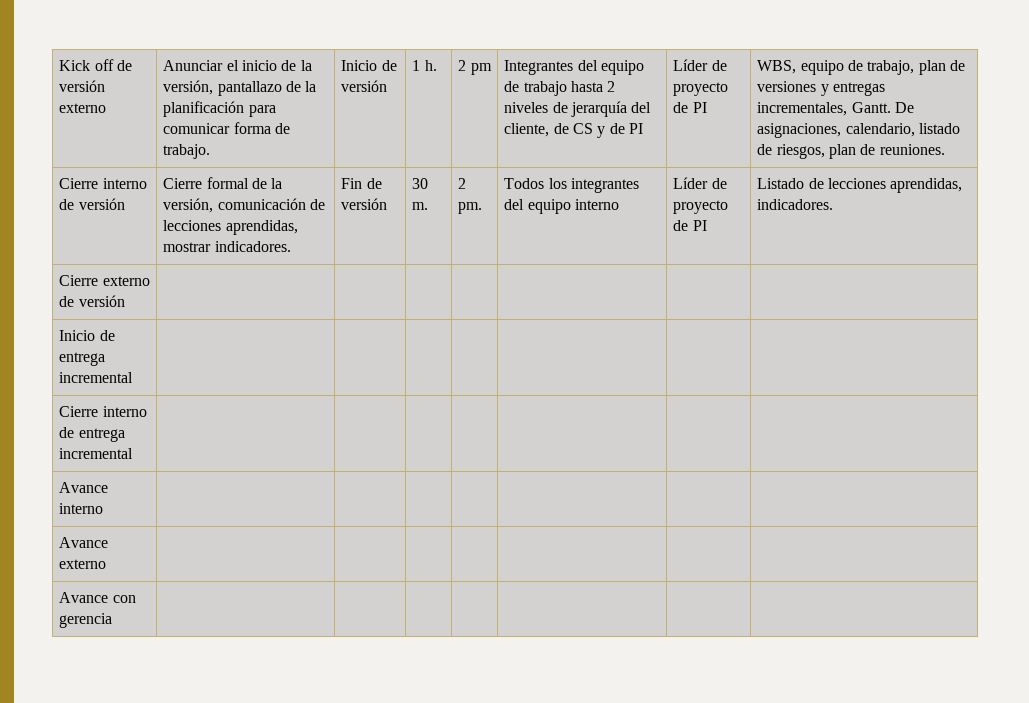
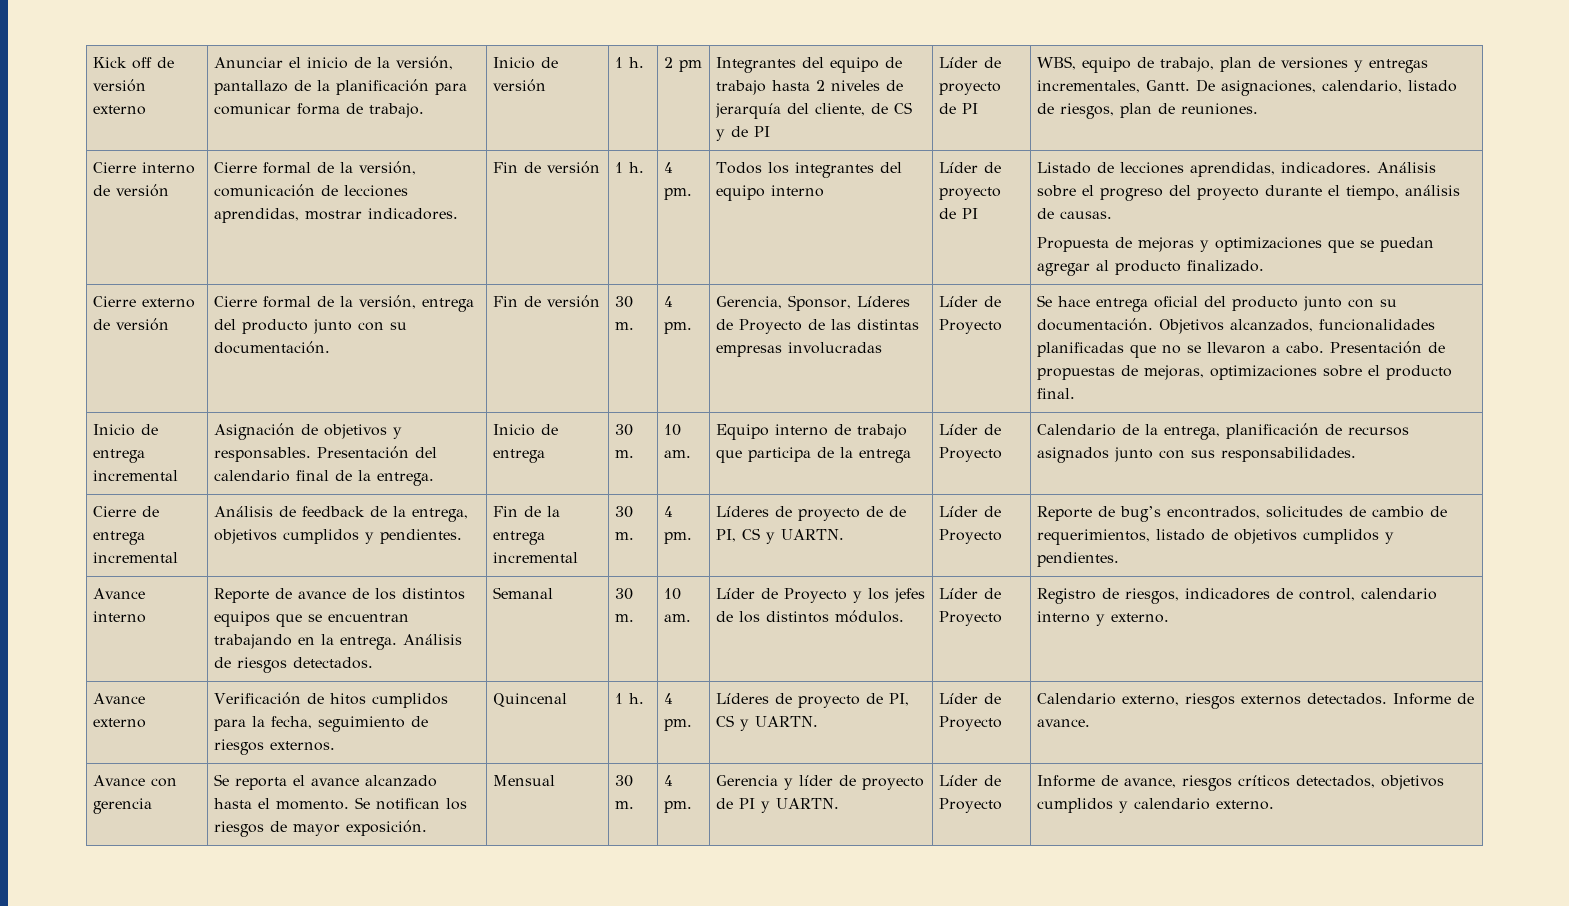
[412,178,429,189] [412,202,429,210] [458,178,467,189] 30 m. | 2 -> [615,162,645,173] [664,162,674,173] 1 h. | 4
[59,275,150,286] [59,295,125,307] [59,330,115,341] [59,352,106,366] [59,372,134,383] [59,406,147,417] [59,427,125,442] [59,448,134,459] [59,482,109,493] [59,503,104,514] [59,537,109,548] [59,559,107,569] [59,592,136,603] [59,613,113,628] // Cierre externo de versión | | | | | | | // Inicio de entrega incremental | | | | | | | // Cierre interno de entrega incremental | | | | | | | // Avance interno | | | | | | | // Avance externo | | | | | | | // Avance con gerencia | | | | | | | -> [1377,162,1437,173] [1037,185,1461,201] [1037,208,1113,219] [1037,237,1435,253] [1037,260,1265,276] [93,296,196,308] [93,318,170,331] [214,295,475,312] [214,319,408,334] [214,341,331,354] [493,295,601,308] [615,296,634,308] [615,322,635,330] [664,296,674,307] [664,322,693,334] [716,295,911,311] [716,319,920,334] [716,342,883,357] [939,296,1002,307] [939,319,1003,334] [1037,295,1398,312] [1037,318,1436,334] [1037,341,1446,358] [1037,365,1453,380] [1037,388,1076,399] [93,424,159,436] [93,449,146,463] [93,470,179,481] [214,423,403,440] [214,446,438,462] [214,470,435,486] [493,424,559,436] [493,449,546,463] [615,424,634,436] [615,450,635,458] [664,424,682,436] [664,450,692,458] [716,424,908,440] [716,447,912,463] [939,424,1002,435] [939,447,1003,462] [1037,423,1410,440] [1037,447,1357,463] [93,506,160,517] [93,531,146,545] [93,552,179,563] [214,506,469,522] [214,529,463,544] [493,506,561,517] [493,531,546,545] [493,552,579,563] [615,506,634,518] [615,532,635,540] [664,506,674,517] [664,532,693,544] [716,506,907,521] [716,528,845,544] [939,506,1002,517] [939,529,1003,544] [1037,506,1448,522] [1037,529,1395,545] [1037,552,1120,567] [93,588,146,599] [93,611,147,623] [214,588,466,603] [214,611,410,627] [214,634,463,650] [214,657,374,673] [493,587,554,599] [615,588,634,600] [615,614,635,622] [664,588,682,600] [664,614,692,622] [716,588,926,603] [716,610,905,623] [939,588,1002,599] [939,611,1003,626] [1037,588,1438,604] [1037,611,1170,626] [93,693,146,704] [93,718,147,728] [214,692,449,708] [214,716,429,732] [214,739,336,755] [493,693,568,707] [615,693,645,704] [664,693,674,704] [664,719,693,731] [716,693,910,708] [716,715,819,731] [939,693,1002,704] [939,716,1003,731] [1037,693,1475,709] [1037,719,1091,727] [93,775,178,787] [93,798,153,814] [214,774,438,790] [214,797,468,810] [214,820,428,837] [493,775,556,786] [615,775,634,787] [615,801,635,809] [664,775,674,786] [664,801,693,813] [716,775,925,790] [716,798,840,813] [939,775,1002,786] [939,798,1003,813] [1037,775,1445,791] [1037,798,1275,813] Análisis sobre el progreso del proyecto durante el tiempo, análisis de causas. // Propuesta de mejoras y optimizaciones que se puedan agregar al producto finalizado. // Cierre externo de versión | Cierre formal de la versión, entrega del producto junto con su documentación. | Fin de versión | 30 m. | 4 pm. | Gerencia, Sponsor, Líderes de Proyecto de las distintas empresas involucradas | Líder de Proyecto | Se hace entrega oficial del producto junto con su documentación. Objetivos alcanzados, funcionalidades planificadas que no se llevaron a cabo. Presentación de propuestas de mejoras, optimizaciones sobre el producto final. // Inicio de entrega incremental | Asignación de objetivos y responsables. Presentación del calendario final de la entrega. | Inicio de entrega | 30 m. | 10 am. | Equipo interno de trabajo que participa de la entrega | Líder de Proyecto | Calendario de la entrega, planificación de recursos asignados junto con sus responsabilidades. // Cierre de entrega incremental | Análisis de feedback de la entrega, objetivos cumplidos y pendientes. | Fin de la entrega incremental | 30 m. | 4 pm. | Líderes de proyecto de de PI, CS y UARTN. | Líder de Proyecto | Reporte de bug’s encontrados, solicitudes de cambio de requerimientos, listado de objetivos cumplidos y pendientes. // Avance interno | Reporte de avance de los distintos equipos que se encuentran trabajando en la entrega. Análisis de riesgos detectados. | Semanal | 30 m. | 10 am. | Líder de Proyecto y los jefes de los distintos módulos. | Líder de Proyecto | Registro de riesgos, indicadores de control, calendario interno y externo. // Avance externo | Verificación de hitos cumplidos para la fecha, seguimiento de riesgos externos. | Quincenal | 1 h. | 4 pm. | Líderes de proyecto de PI, CS y UARTN. | Líder de Proyecto | Calendario externo, riesgos externos detectados. Informe de avance. // Avance con gerencia | Se reporta el avance alcanzado hasta el momento. Se notifican los riesgos de mayor exposición. | Mensual | 30 m. | 4 pm. | Gerencia y líder de proyecto de PI y UARTN. | Líder de Proyecto | Informe de avance, riesgos críticos detectados, objetivos cumplidos y calendario externo.

